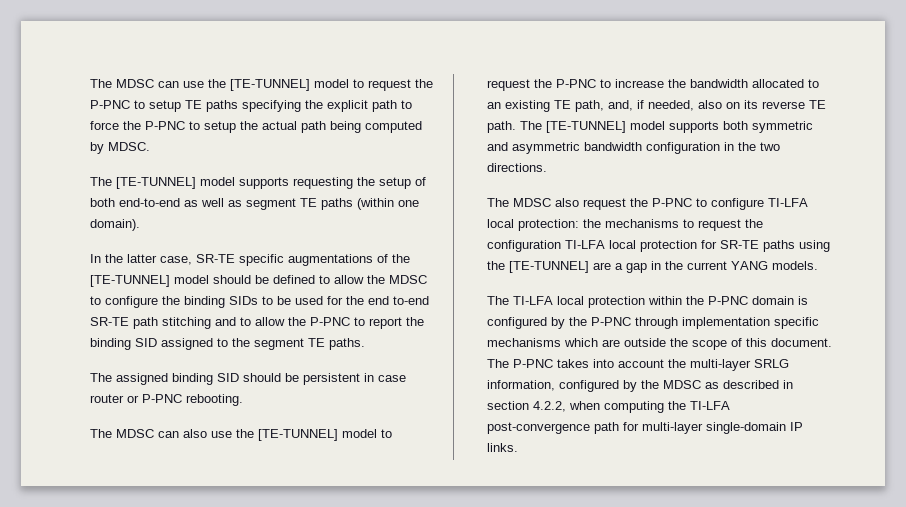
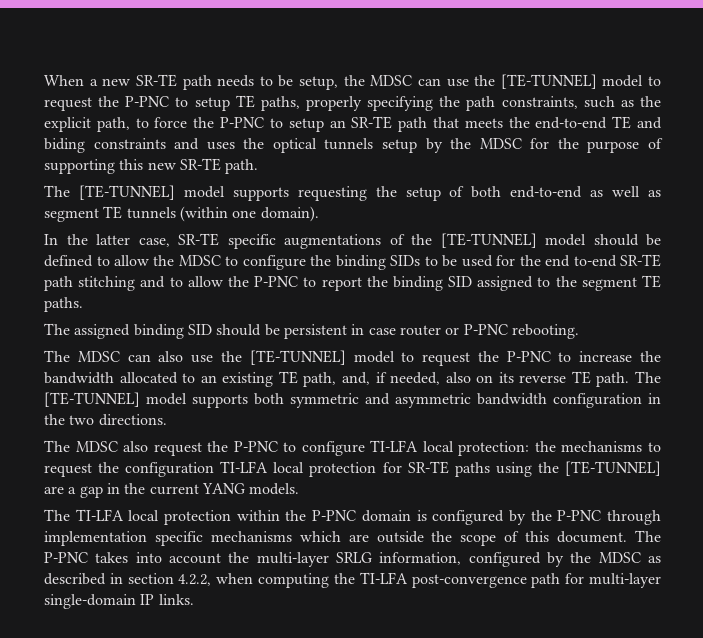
[90,79,113,88] The -> [44,74,365,90] When a new SR-TE path needs to be setup, the
[206,100,398,112] paths specifying the explicit path -> [260,96,661,111] [44,117,130,132] paths, properly specifying the path constraints, such as the explicit path,
[240,121,423,133] [90,142,151,154] the actual path being computed by MDSC. -> [329,116,663,132] [44,138,663,153] [44,158,259,174] an SR-TE path that meets the end-to-end TE and biding constraints and uses the optical tunnels setup by the MDSC for the purpose of supporting this new SR-TE path.
[321,198,354,210] paths -> [126,207,176,219] tunnels

